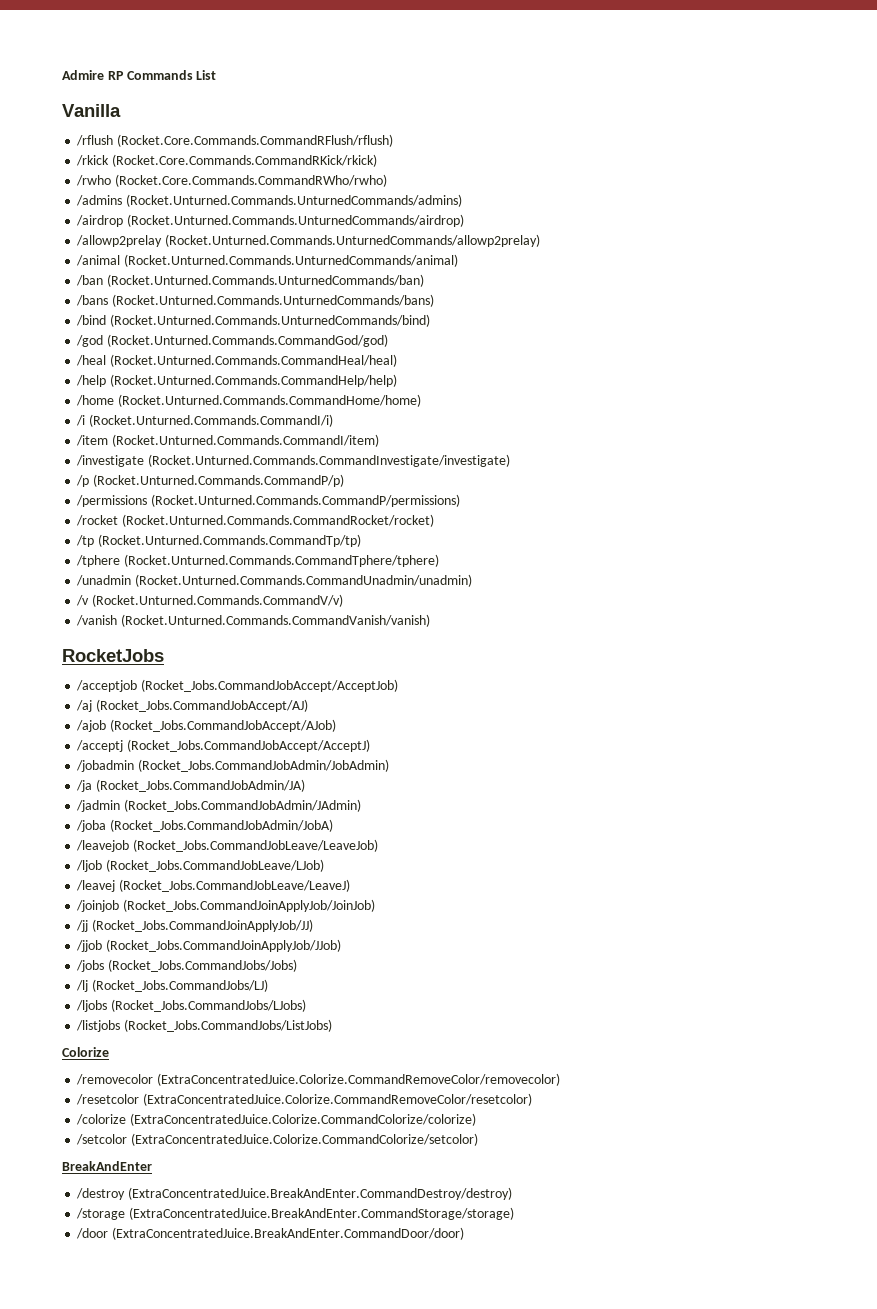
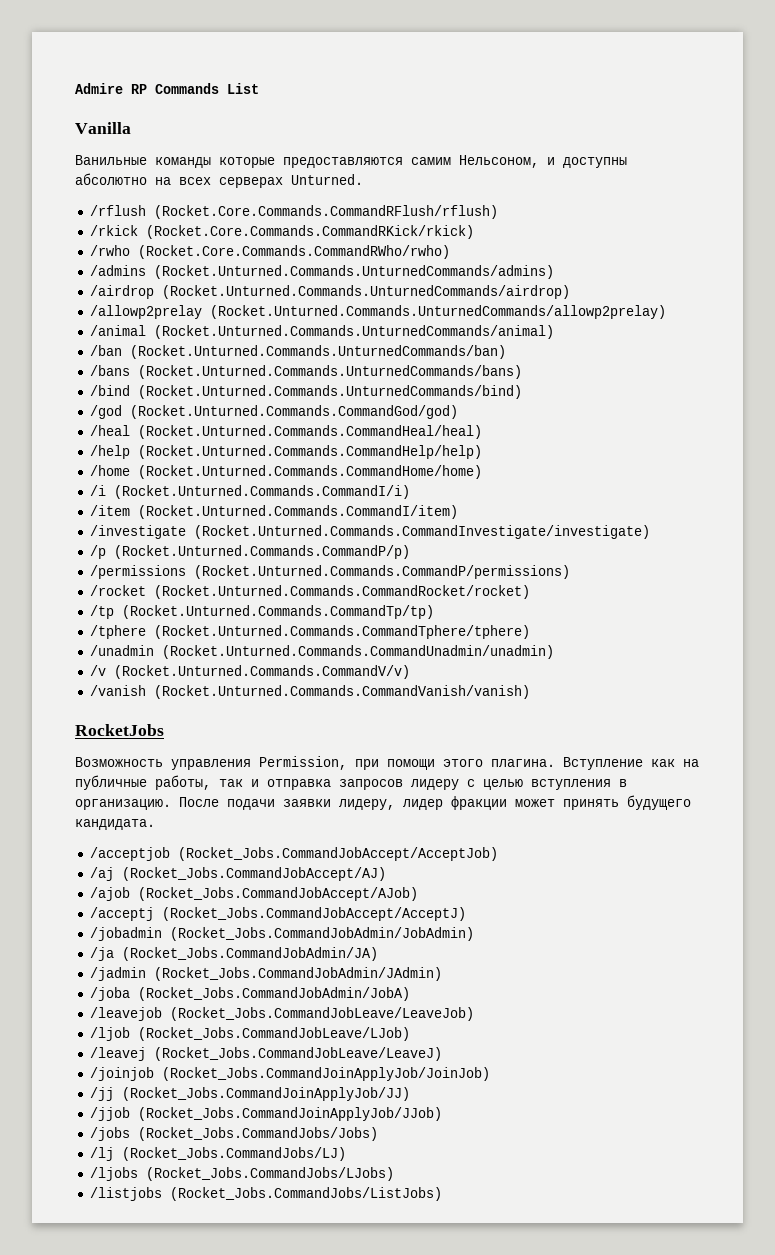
(121, 110) none -> [75,155,627,168] [75,173,363,188] // Ванильные команды которые предоставляются самим Нельсоном, и доступны абсолютно на всех серверах Unturned.
(164, 655) none -> [75,756,699,770] [75,775,627,790] [75,795,691,810] [75,819,155,830] // Возможность управления Permission, при помощи этого плагина. Вступление как на публичные работы, так и отправка запросов лидеру с целью вступления в организацию. После подачи заявки лидеру, лидер фракции может принять будущего кандидата.
[62,1047,109,1057] [76,1073,561,1086] [76,1093,533,1106] [76,1113,477,1126] [76,1133,479,1146] [62,1161,152,1171] [76,1187,513,1200] [76,1207,515,1220] [76,1227,465,1240] // Colorize // /removecolor (ExtraConcentratedJuice.Colorize.CommandRemoveColor/removecolor) // /resetcolor (ExtraConcentratedJuice.Colorize.CommandRemoveColor/resetcolor) // /colorize (ExtraConcentratedJuice.Colorize.CommandColorize/colorize) // /setcolor (ExtraConcentratedJuice.Colorize.CommandColorize/setcolor) // BreakAndEnter // /destroy (ExtraConcentratedJuice.BreakAndEnter.CommandDestroy/destroy) // /storage (ExtraConcentratedJuice.BreakAndEnter.CommandStorage/storage) // /door (ExtraConcentratedJuice.BreakAndEnter.CommandDoor/door) -> (442, 1194) none

